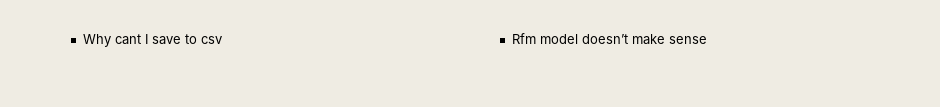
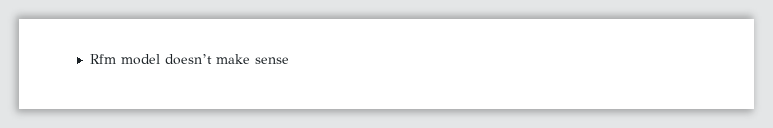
[82,34,222,47] Why cant I save to csv // -> (89, 59) none

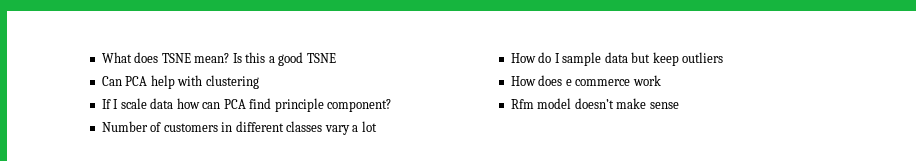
(89, 59) none -> [101,52,336,66] [101,75,259,89] [101,98,392,112] [101,121,377,135] [510,52,724,66] [510,75,661,86] What does TSNE mean? Is this a good TSNE // Can PCA help with clustering // If I scale data how can PCA find principle component? // Number of customers in different classes vary a lot // How do I sample data but keep outliers // How does e commerce work //

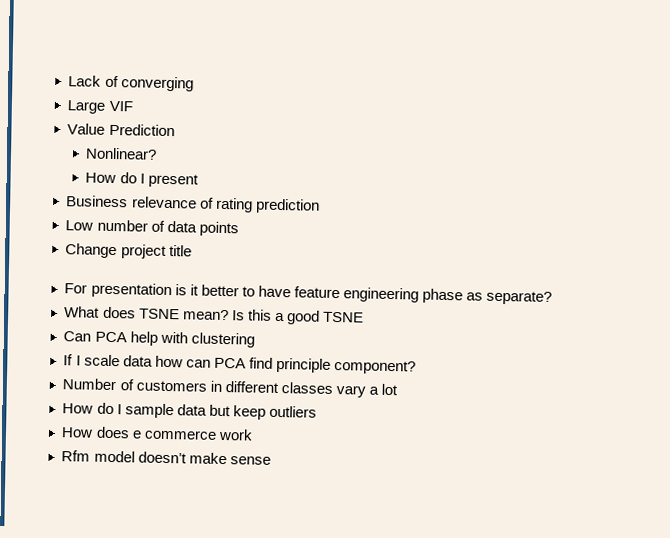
(101, 57) none -> [68,75,194,92] [67,100,133,114] [67,123,175,137] [85,147,158,160] [85,172,199,188] [66,195,320,214] [65,219,239,237] [65,243,192,259] [64,282,553,305] Lack of converging // Large VIF // Value Prediction // Nonlinear? // How do I present // Business relevance of rating prediction // Low number of data points // Change project title // For presentation is it better to have feature engineering phase as separate? //

